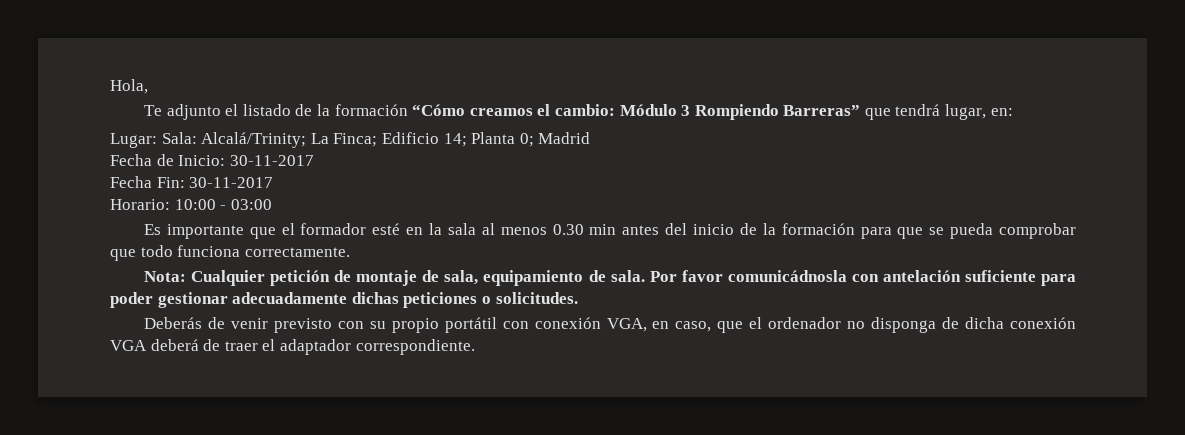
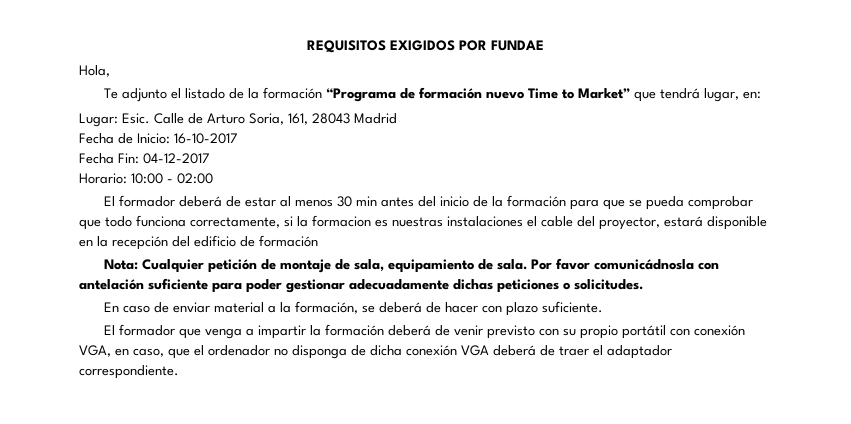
(110, 86) none -> [307,40,544,53] REQUISITOS EXIGIDOS POR FUNDAE //
[412,104,861,120] “Cómo creamos el cambio: Módulo 3 Rompiendo Barreras” -> [326,87,631,102] “Programa de formación nuevo Time to Market”
[161,132,534,148] Sala: Alcalá/Trinity; La Finca; Edificio 14; Planta 0; -> [122,113,350,125] Esic. Calle de Arturo Soria, 161, 28043
[229,155,314,166] 30-11-2017 -> [174,133,238,144] 16-10-2017
[189,177,274,188] 30-11-2017 -> [143,153,210,164] 04-12-2017
[230,199,272,210] [144,223,476,239] 03:00 // Es importante que el formador esté en la sala -> [177,173,213,184] [104,195,277,207] 02:00 // El formador deberá de estar
[552,224,584,235] 0.30 -> [337,196,353,207] 30
[244,247,350,257] correctamente. -> [190,215,767,230] [79,235,318,250] correctamente, si la formacion es nuestras instalaciones el cable del proyector, estará disponible en la recepción del edificio de formación
[144,317,203,329] Deberás -> [104,301,604,316] [104,324,432,339] En caso de enviar material a la formación, se deberá de hacer con plazo suficiente. // El formador que venga a impartir la formación deberá

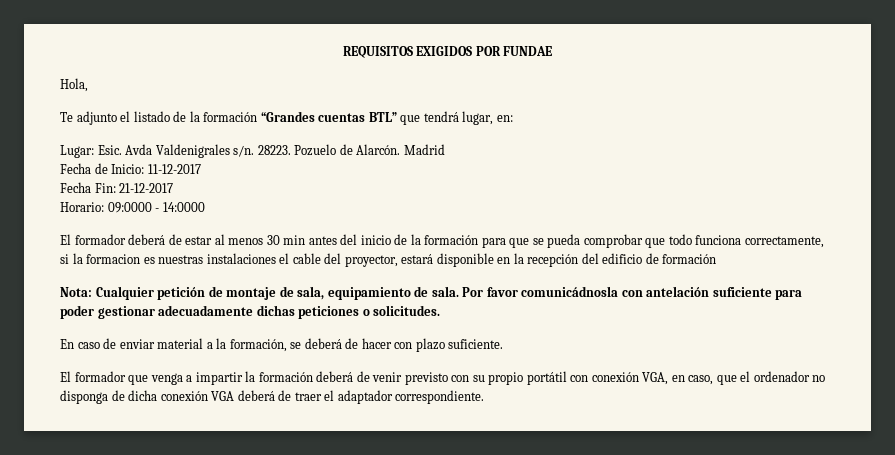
[326,87,631,102] “Programa de formación nuevo Time to Market” -> [260,111,397,122] “Grandes cuentas BTL”
[154,113,350,125] Calle de Arturo Soria, 161, 28043 -> [125,144,401,158] Avda Valdenigrales s/n. 28223. Pozuelo de Alarcón.
[174,133,238,144] 16-10-2017 -> [147,164,201,174] 11-12-2017
[143,153,210,164] 04-12-2017 -> [119,183,174,193] 21-12-2017
[131,173,213,184] 10:00 - 02:00 -> [107,202,205,213] 09:0000 - 14:0000

